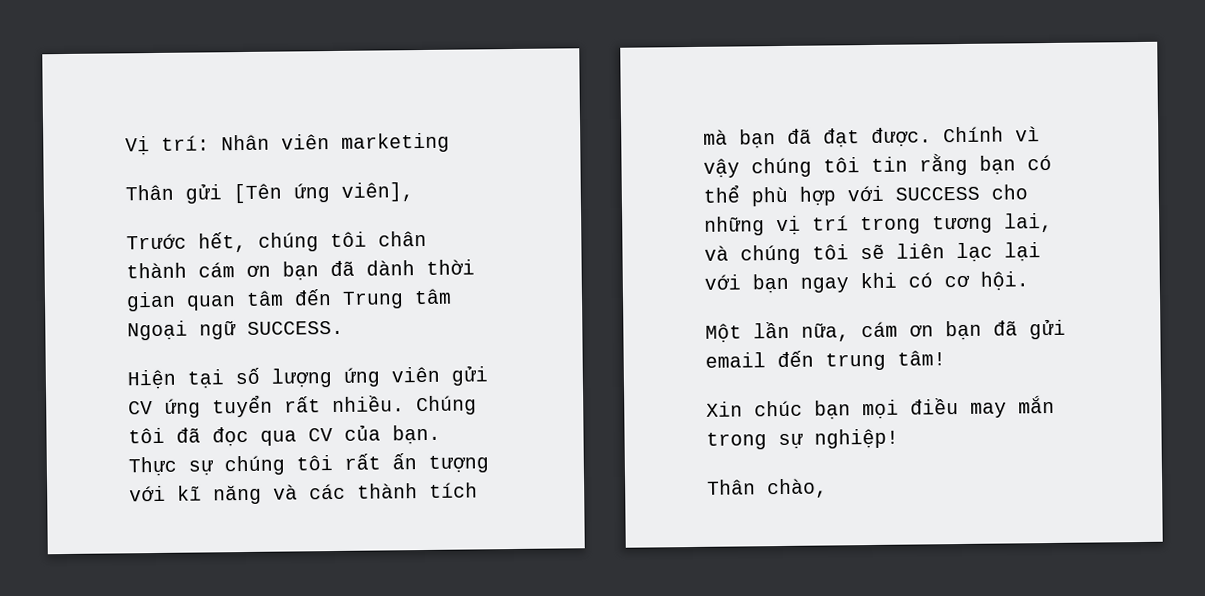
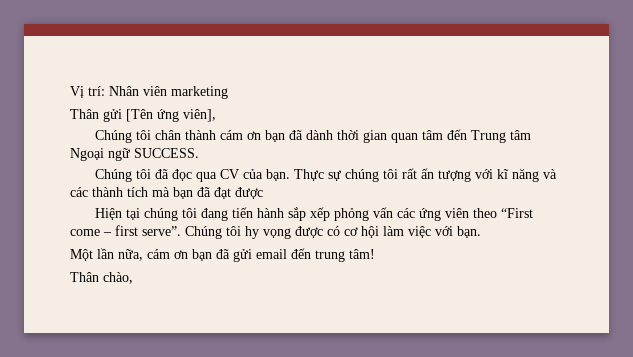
[126,231,319,253] Trước hết, chúng -> [95,130,133,143] Chúng
[127,365,488,390] [128,394,405,418] Hiện tại số lượng ứng viên gửi CV ứng tuyển rất nhiều. -> (199, 153) none
[871,126,1040,147] [703,152,1052,178] [703,184,1028,207] [704,212,1053,236] [704,242,1041,265] [704,271,1029,294] được. Chính vì vậy chúng tôi tin rằng bạn có thể phù hợp với SUCCESS cho những vị trí trong tương lai, và chúng tôi sẽ liên lạc lại với bạn ngay khi có cơ hội. -> [235,187,263,199] [95,207,534,221] [70,225,481,239] được // Hiện tại chúng tôi đang tiến hành sắp xếp phỏng vấn các ứng viên theo “First come – first serve”. Chúng tôi hy vọng được có cơ hội làm việc với bạn.
[706,394,1055,420] [706,428,899,450] // Xin chúc bạn mọi điều may mắn trong sự nghiệp! -> (375, 254) none

